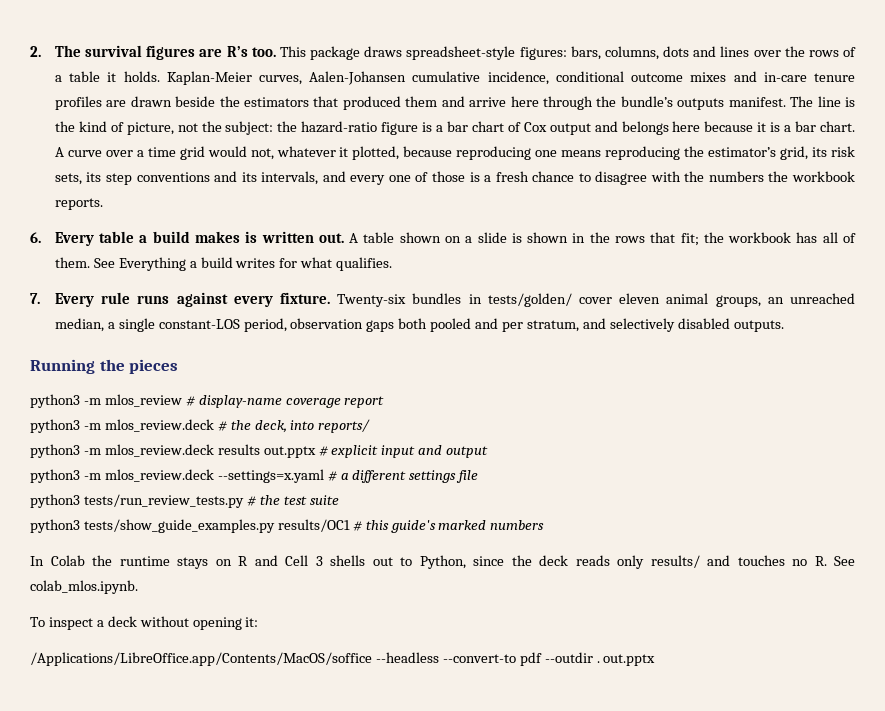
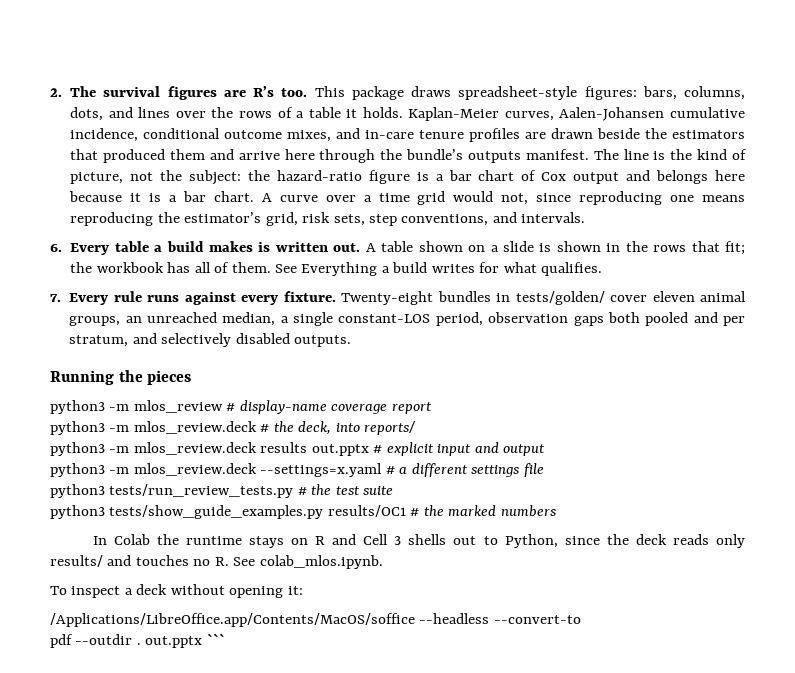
[663,46,690,57] dots -> [70,107,104,121] dots,
[690,72,727,82] mixes -> [287,130,332,142] mixes,
[276,146,453,160] whatever it plotted, because -> [536,193,572,202] since
[812,147,828,157] its -> (298, 219) none
[86,171,855,185] [54,198,103,210] its step conventions and its intervals, and every one of those is a fresh chance to disagree with the numbers the workbook reports. -> [368,212,586,226] step conventions, and intervals.
[337,294,407,307] Twenty-six -> [341,291,434,305] Twenty-eight
[365,520,436,533] this guide's -> [423,505,444,516] the
(516, 658) none -> (581, 619) //
(656, 660) none -> [206,633,225,645] ```

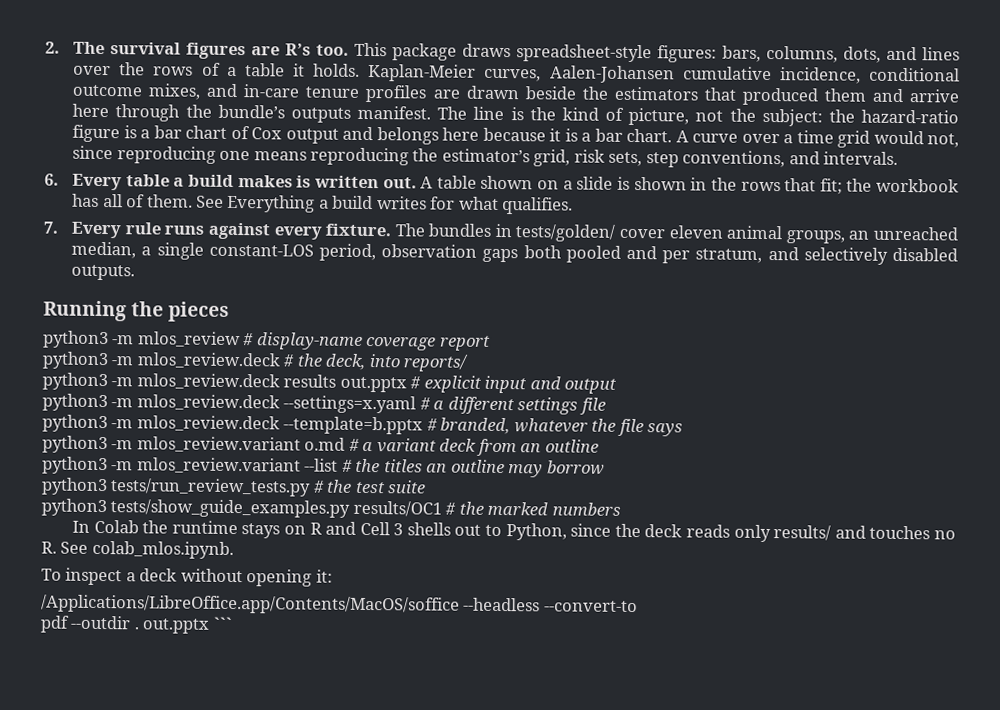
[341,291,434,305] Twenty-eight -> [394,223,425,237] The
(544, 470) none -> [42,414,684,437] [42,435,599,457] [42,456,605,478] // python3 -m mlos_review.deck --template=b.pptx # branded, whatever the file says // python3 -m mlos_review.variant o.md # a variant deck from an outline // python3 -m mlos_review.variant --list # the titles an outline may borrow

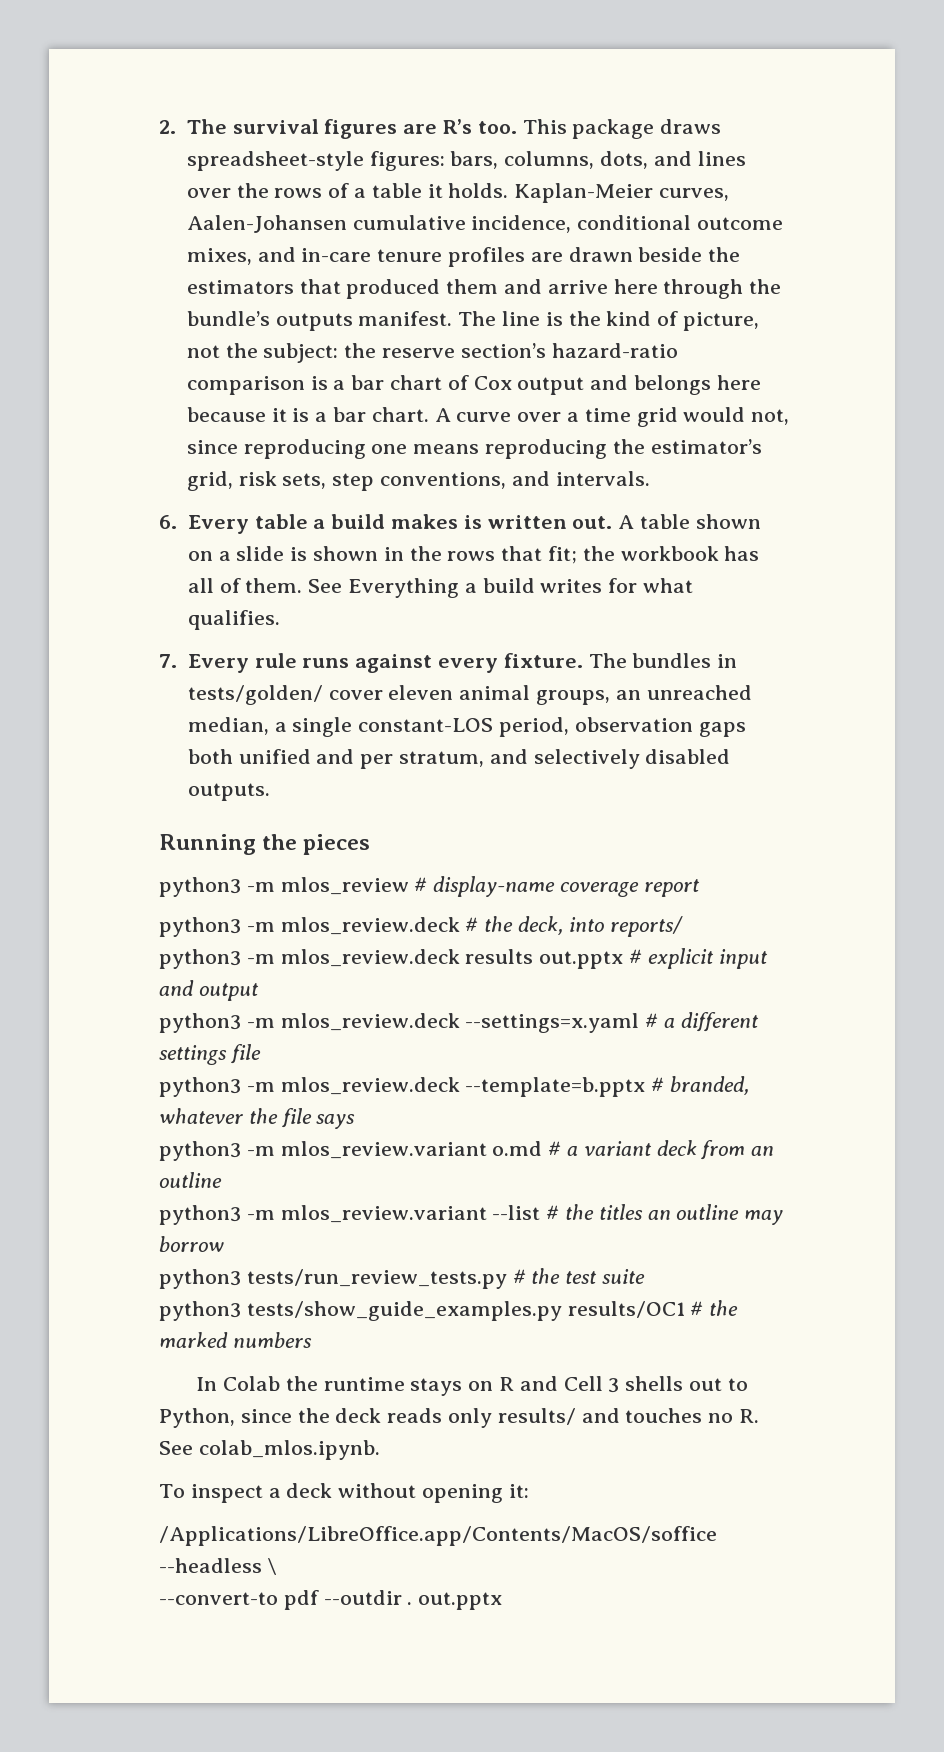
[860,109,959,124] [72,124,121,143] hazard-ratio figure -> [381,343,678,358] [186,376,305,395] reserve section’s hazard-ratio comparison
[565,245,621,263] pooled -> [238,749,311,764] unified
(541, 604) none -> [267,1558,277,1575] \ //
(638, 606) // -> (278, 1598) none
[212,616,233,630] ``` -> (503, 1601) none

